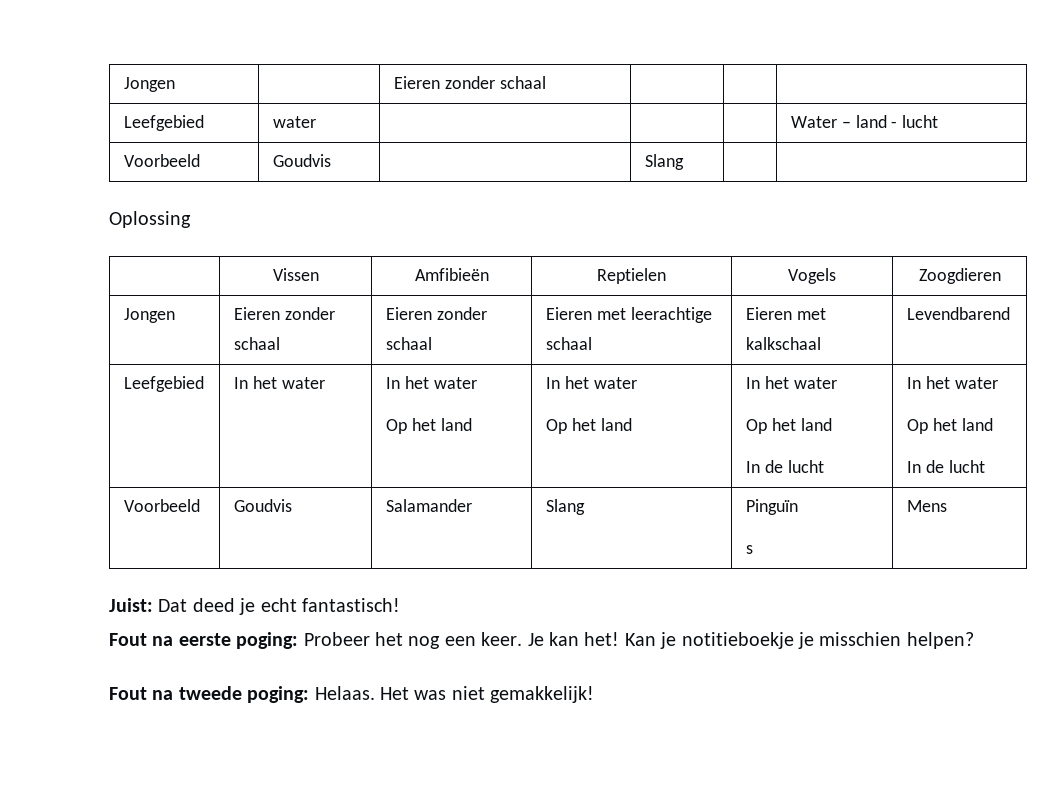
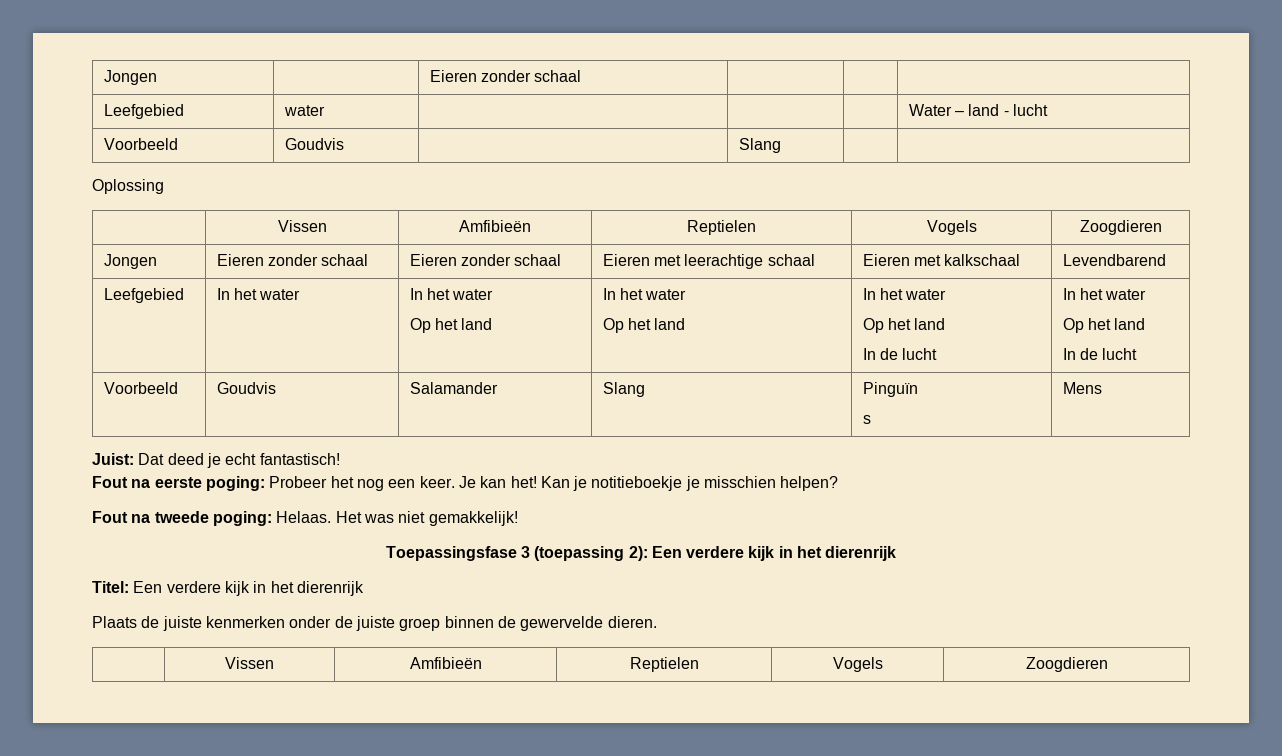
(595, 694) none -> [385,546,897,561] [92,581,364,596] [92,616,657,631] [225,657,274,669] [409,657,482,669] [629,657,699,672] [832,657,883,672] [1025,657,1108,672] // Toepassingsfase 3 (toepassing 2): Een verdere kijk in het dierenrijk // Titel: Een verdere kijk in het dierenrijk // Plaats de juiste kenmerken onder de juiste groep binnen de gewervelde dieren. // | Vissen | Amfibieën | Reptielen | Vogels | Zoogdieren

